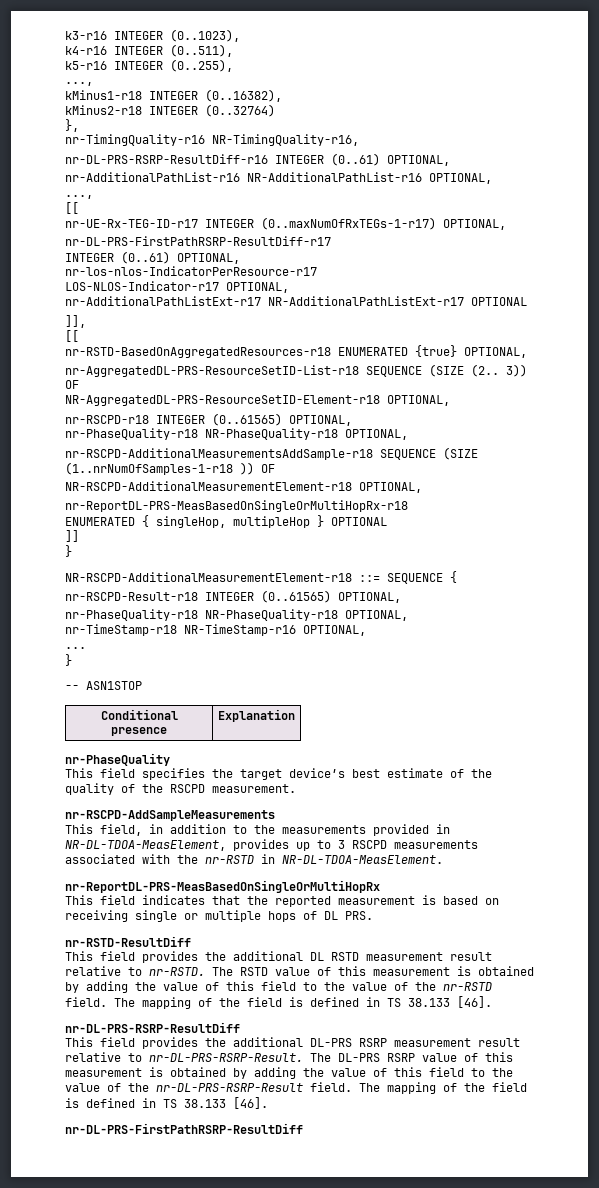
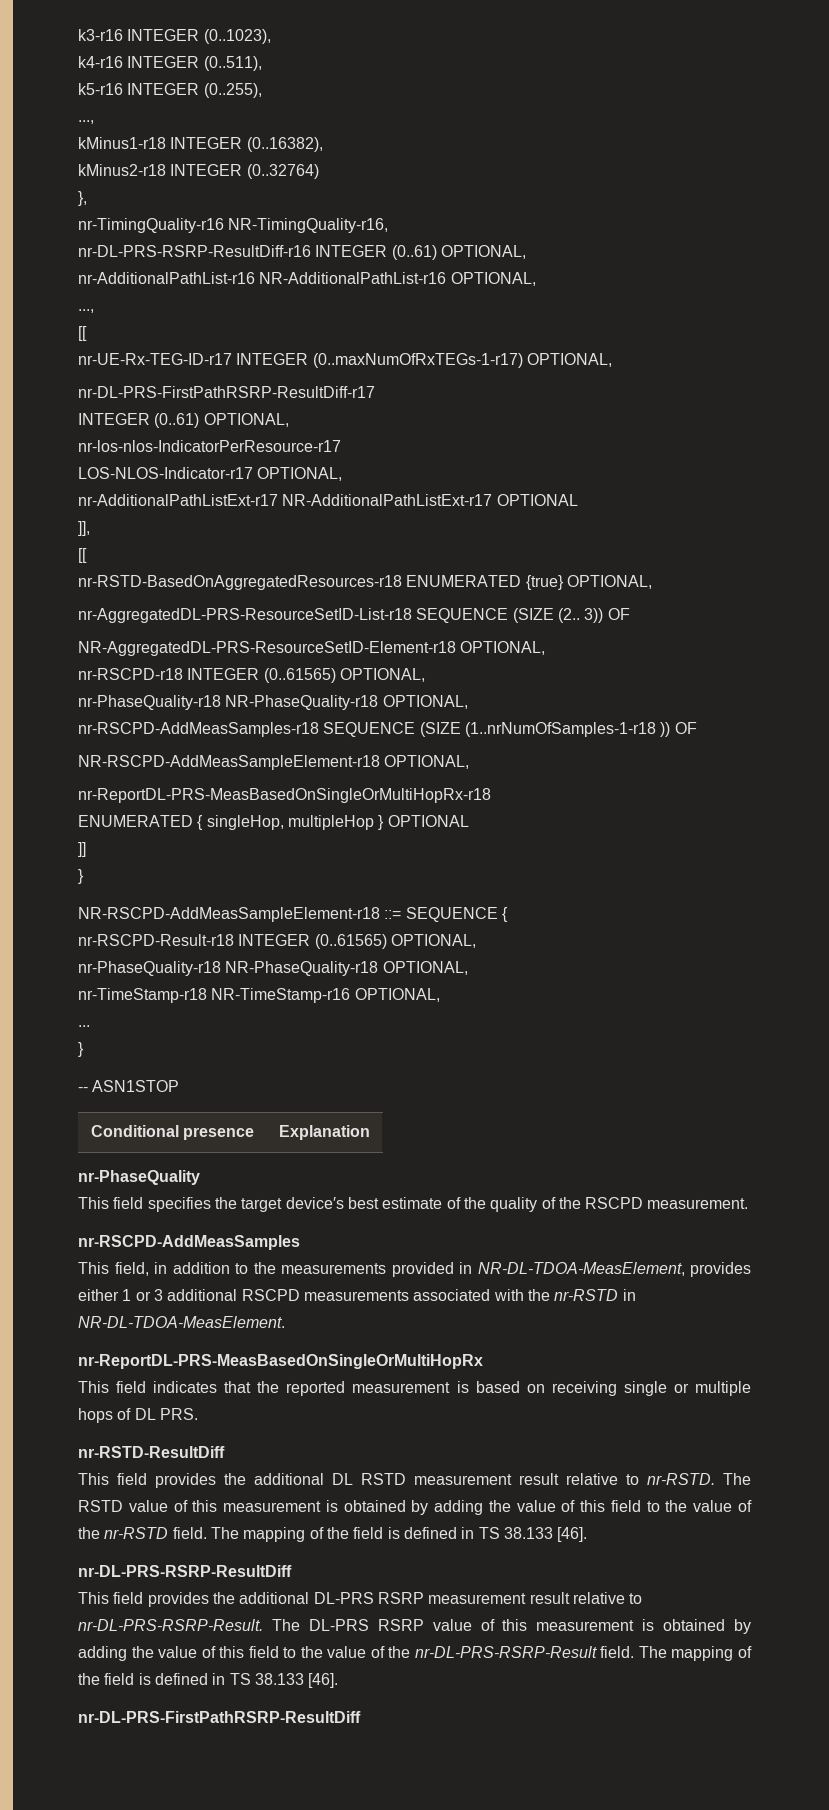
[65,448,373,460] nr-RSCPD-AdditionalMeasurementsAddSample-r18 -> [78,722,319,737] nr-RSCPD-AddMeasSamples-r18
[65,481,352,491] NR-RSCPD-AdditionalMeasurementElement-r18 -> [78,755,380,770] NR-RSCPD-AddMeasSampleElement-r18
[65,572,352,582] NR-RSCPD-AdditionalMeasurementElement-r18 -> [78,907,380,922] NR-RSCPD-AddMeasSampleElement-r18
[65,810,275,821] nr-RSCPD-AddSampleMeasurements -> [78,1235,300,1250] nr-RSCPD-AddMeasSamples
[296,840,345,851] up to 3 -> [78,1289,238,1301] either 1 or 3 additional

